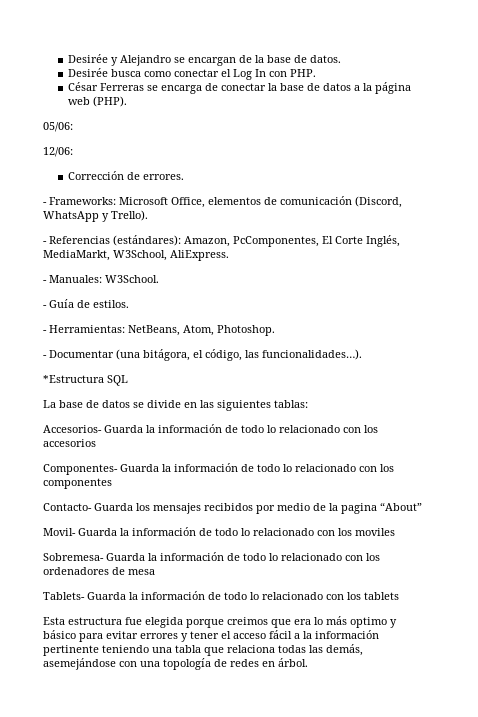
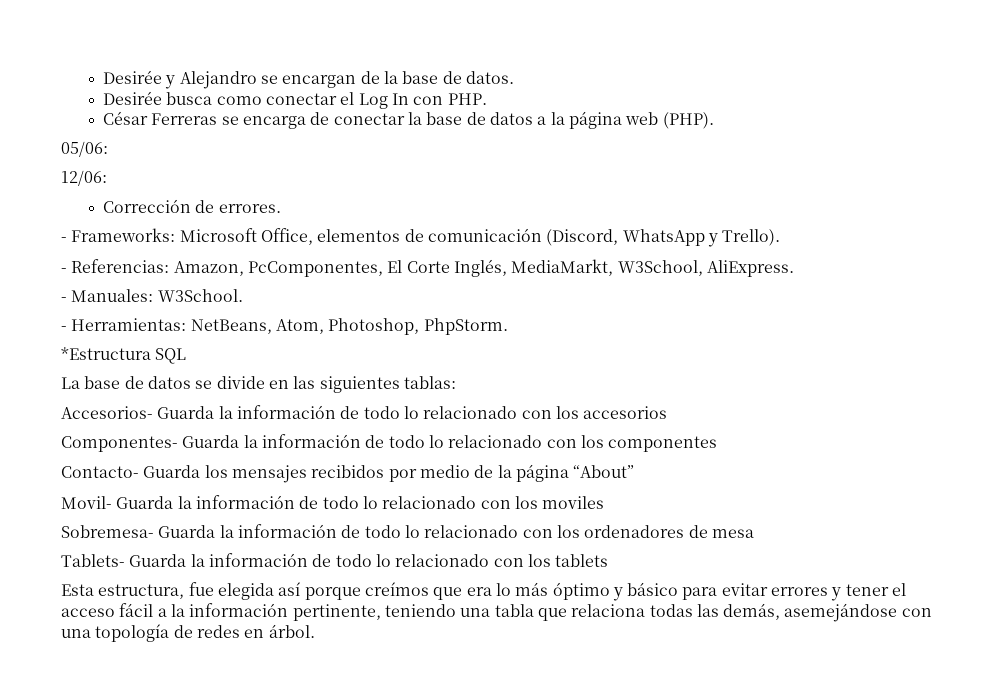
[49,235,181,246] Referencias (estándares): -> [71,259,170,273] Referencias:
[43,299,129,308] // - Guía de estilos. -> (243, 295) none
[217,325,275,336] [43,349,362,361] Photoshop. // - Documentar (una bitágora, el código, las funcionalidades…). -> [328,318,508,335] Photoshop, PhpStorm.
[341,503,377,514] pagina -> [515,464,569,482] página
[68,617,122,625] estructura -> [98,584,185,599] estructura,
[186,617,268,628] porque creimos -> [278,582,429,600] así porque creímos
[350,617,387,628] optimo -> [552,582,610,600] óptimo
[43,645,99,656] pertinente -> [292,604,381,621] pertinente,

